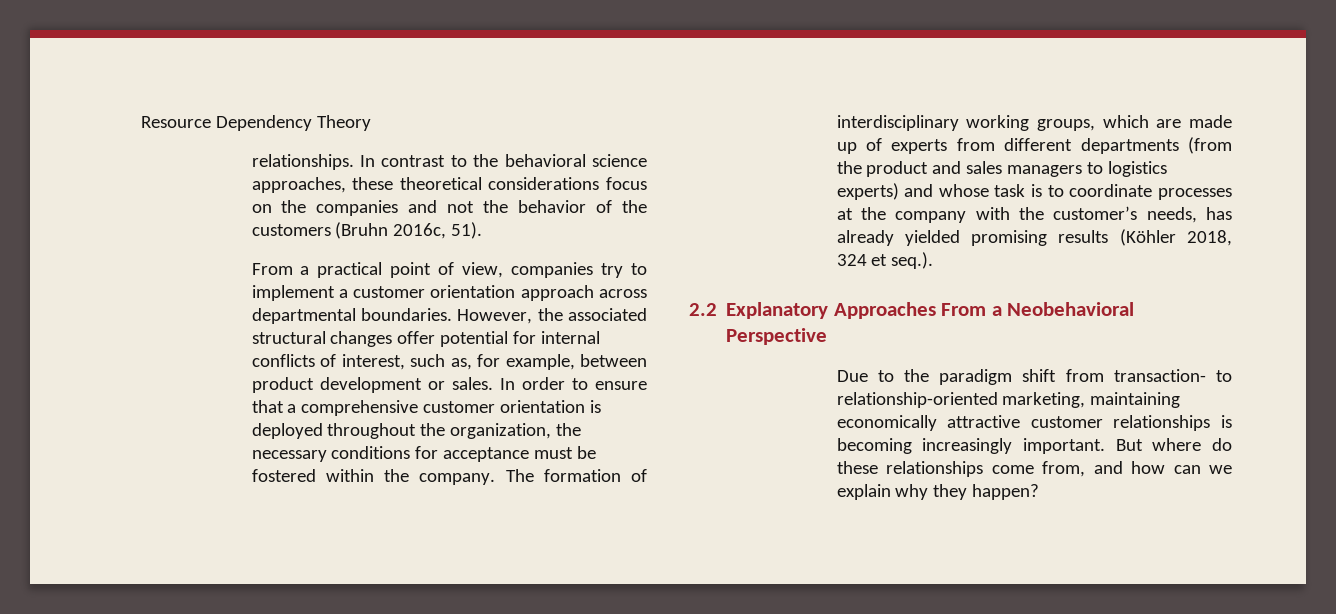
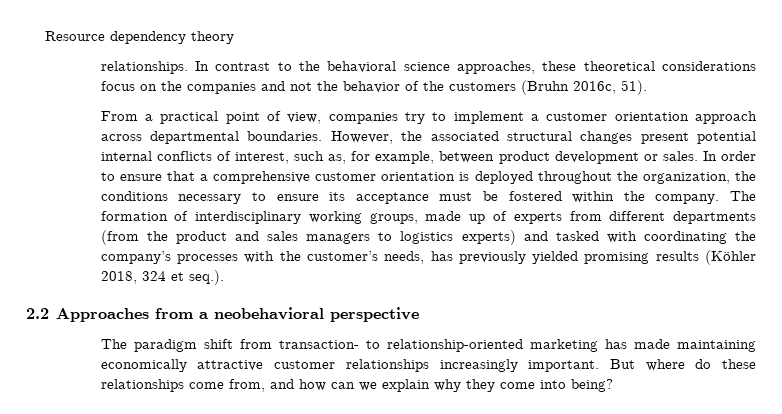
[215,115,371,131] Dependency Theory -> [109,31,234,44] dependency theory
[397,331,537,347] offer potential for -> [640,131,756,144] present potential
[251,446,439,462] necessary conditions for -> [100,191,346,204] conditions necessary to ensure its
[1102,115,1182,128] which are -> (418, 218) none
[938,184,1232,200] [836,207,967,223] whose task is to coordinate processes at the company -> [555,231,756,244] [100,251,239,264] tasked with coordinating the company’s processes
[836,230,894,246] already -> [458,251,526,264] previously
[726,302,1135,319] [726,328,828,345] [836,369,929,382] Explanatory Approaches From a Neobehavioral Perspective // Due to the -> [56,307,420,322] [100,339,127,349] Approaches from a neobehavioral perspective // The
[1002,392,1086,408] marketing, -> [529,339,670,352] marketing has made
[1221,415,1232,428] [836,438,912,454] is becoming -> (429, 365) none
[972,484,1040,500] happen? -> [499,379,613,392] come into being?

